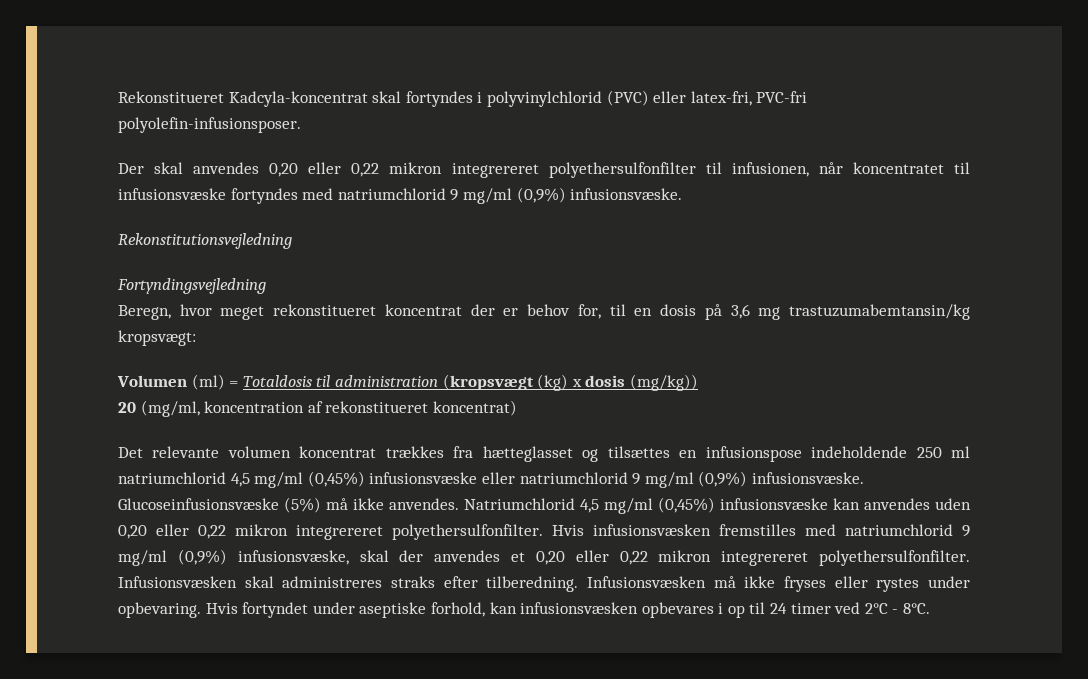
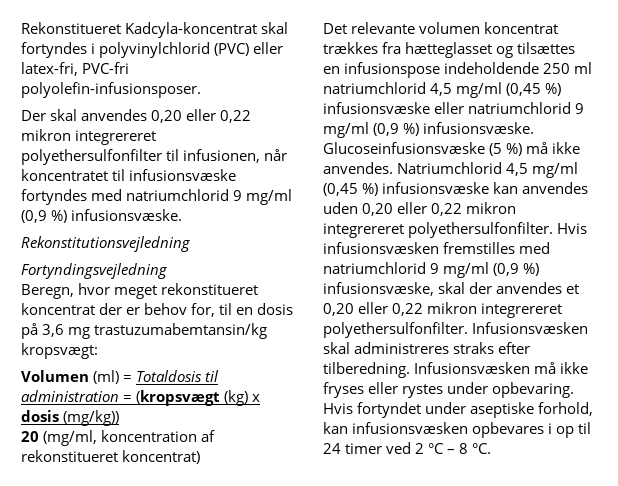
[516,187,566,203] (0,9%) -> [21,210,68,223] (0,9 %)
(438, 381) none -> [123,395,133,402] =
[307,471,365,487] (0,45%) -> [506,83,562,96] (0,45 %)
[698,471,864,487] [118,497,321,513] (0,9%) infusionsvæske. Glucoseinfusionsvæske (5%) -> [373,122,535,136] [323,142,523,156] (0,9 %) infusionsvæske. Glucoseinfusionsvæske (5 %)
[658,497,715,513] (0,45%) -> [323,183,379,196] (0,45 %)
[177,549,227,565] (0,9%) -> [493,263,540,276] (0,9 %)
[864,603,931,614] 2°C - 8°C. -> [415,443,492,454] 2 °C – 8 °C.

